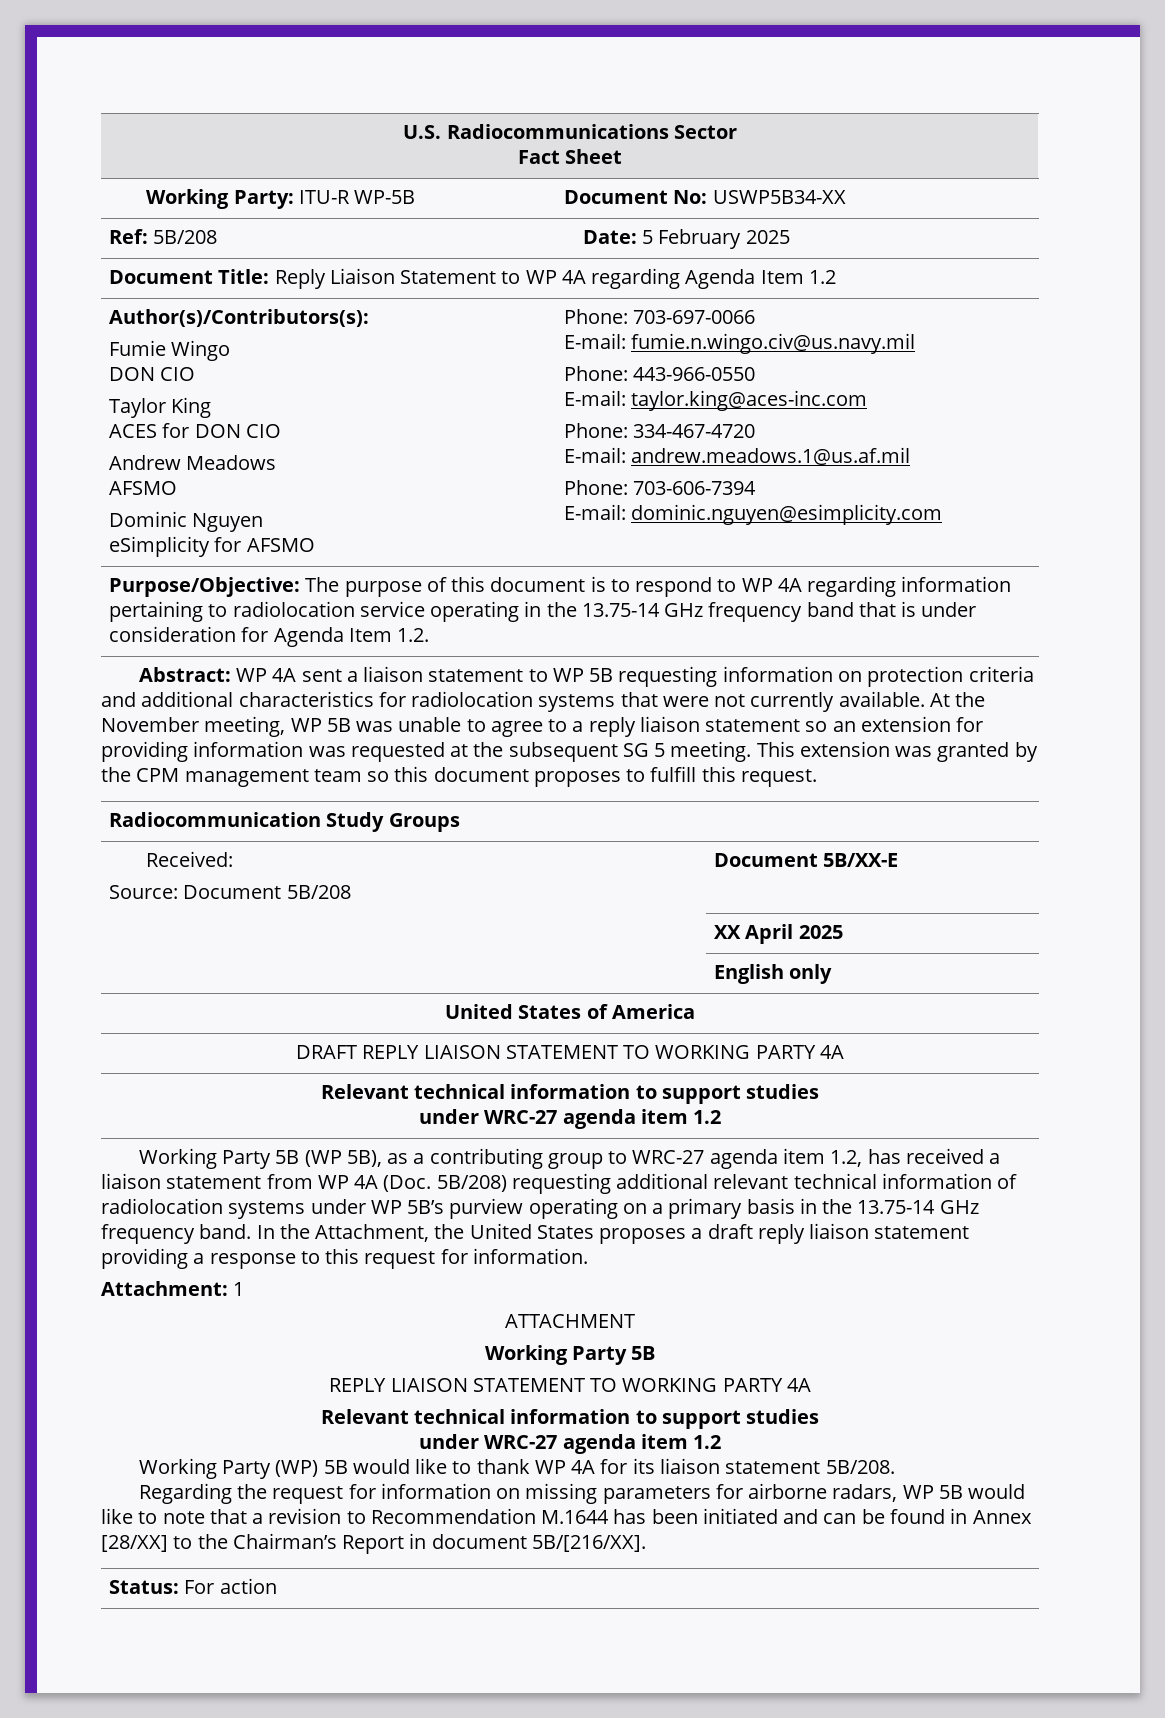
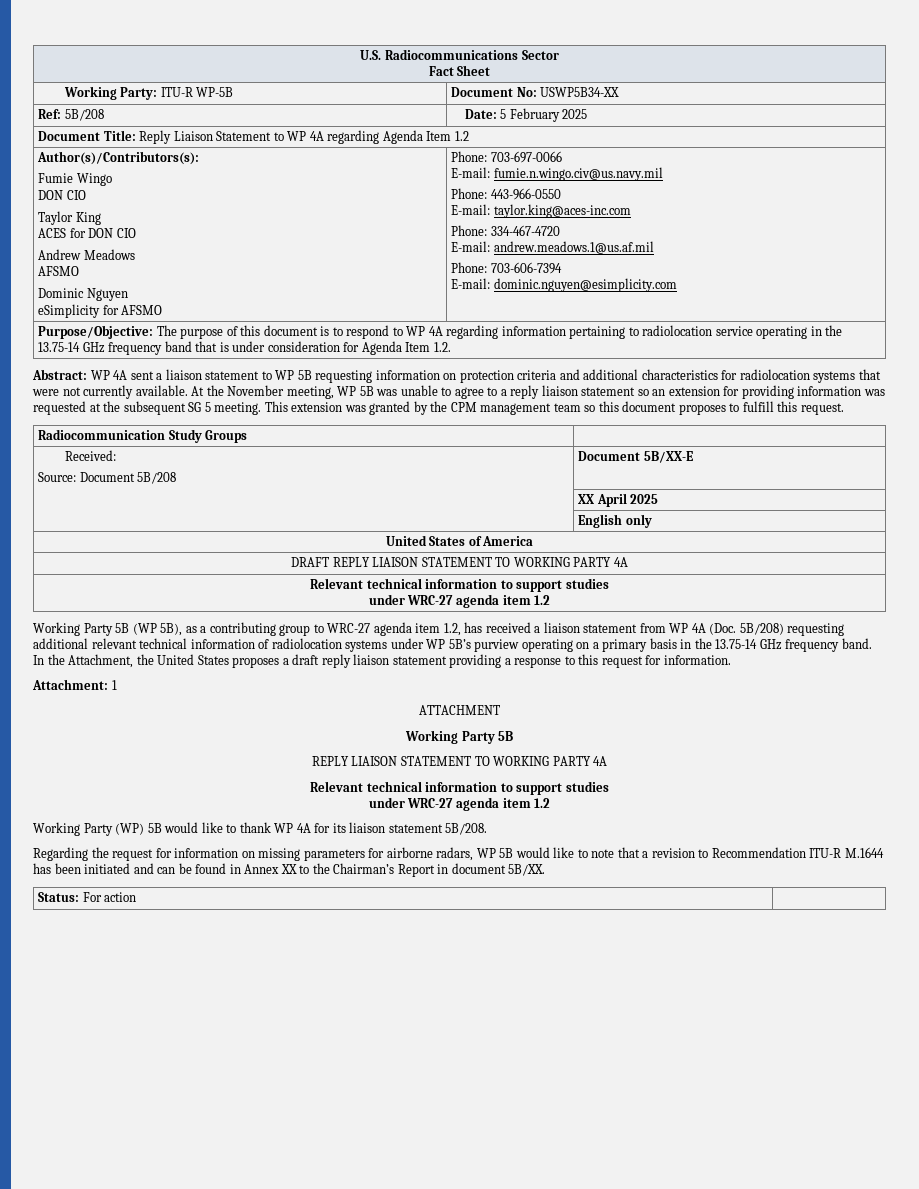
(536, 1516) none -> [809,848,842,858] ITU-R
[101,1535,168,1552] [28/XX] -> [280,864,297,874] XX
[531,1535,646,1552] 5B/[216/XX]. -> [508,864,546,876] 5B/XX.

